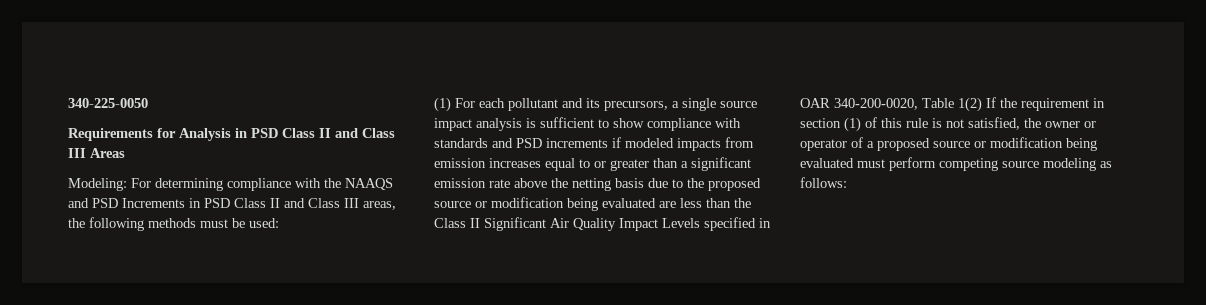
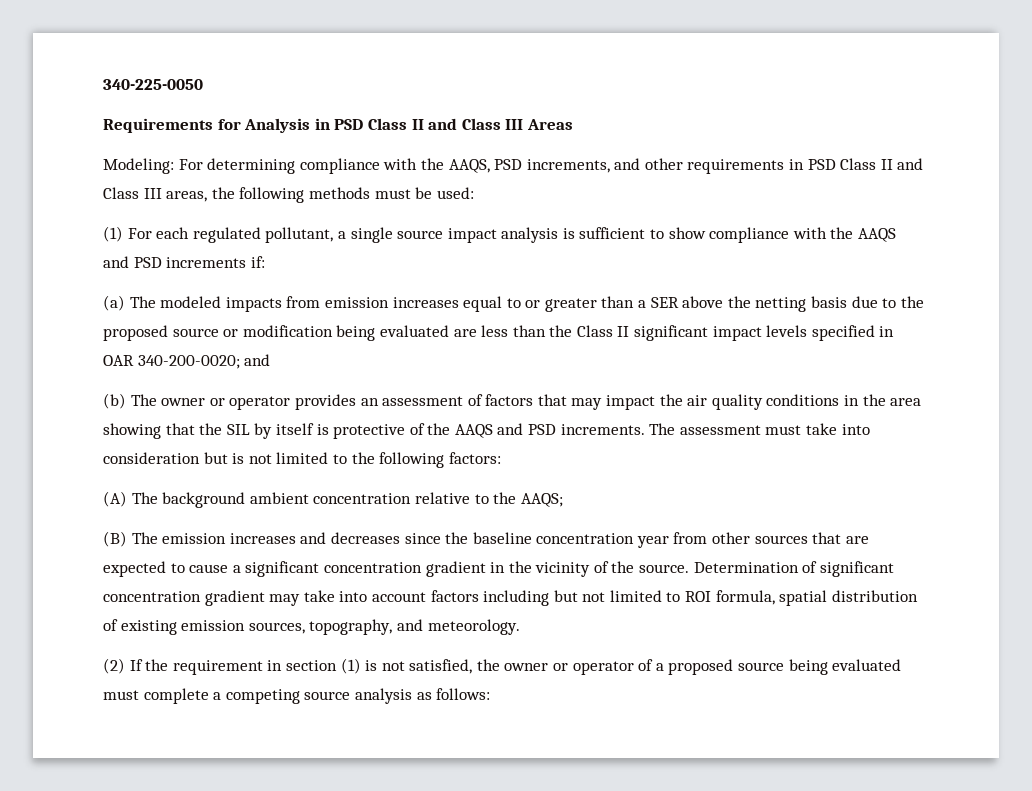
[345,178,393,190] [68,198,185,208] NAAQS and PSD Increments -> [448,158,785,174] AAQS, PSD increments, and other requirements
[508,98,668,111] pollutant and its precursors, -> [192,227,334,243] regulated pollutant,
[434,138,488,148] standards -> [830,227,897,242] the AAQS
[612,137,621,148] if -> [250,256,265,268] [103,295,156,311] if: // (a) The
[691,157,751,171] [434,178,510,188] significant emission rate -> [650,297,679,308] SER
[484,217,771,231] [800,97,982,112] Significant Air Quality Impact Levels specified in OAR 340-200-0020, Table 1(2) -> [634,325,895,341] [103,354,271,369] [103,393,922,410] [103,423,870,439] [103,452,501,468] [103,491,563,508] [103,531,869,548] [103,561,894,577] [103,590,918,606] [103,619,520,635] [103,658,125,674] significant impact levels specified in OAR 340-200-0020; and // (b) The owner or operator provides an assessment of factors that may impact the air quality conditions in the area showing that the SIL by itself is protective of the AAQS and PSD increments. The assessment must take into consideration but is not limited to the following factors: // (A) The background ambient concentration relative to the AAQS; // (B) The emission increases and decreases since the baseline concentration year from other sources that are expected to cause a significant concentration gradient in the vicinity of the source. Determination of significant concentration gradient may take into account factors including but not limited to ROI formula, spatial distribution of existing emission sources, topography, and meteorology. // (2)
[865,117,928,128] of this rule -> (361, 666) none
[974,137,1063,148] or modification -> (785, 666) none
[889,157,936,171] perform -> [143,688,222,704] complete a
[1043,158,1096,171] modeling -> [354,688,412,704] analysis

